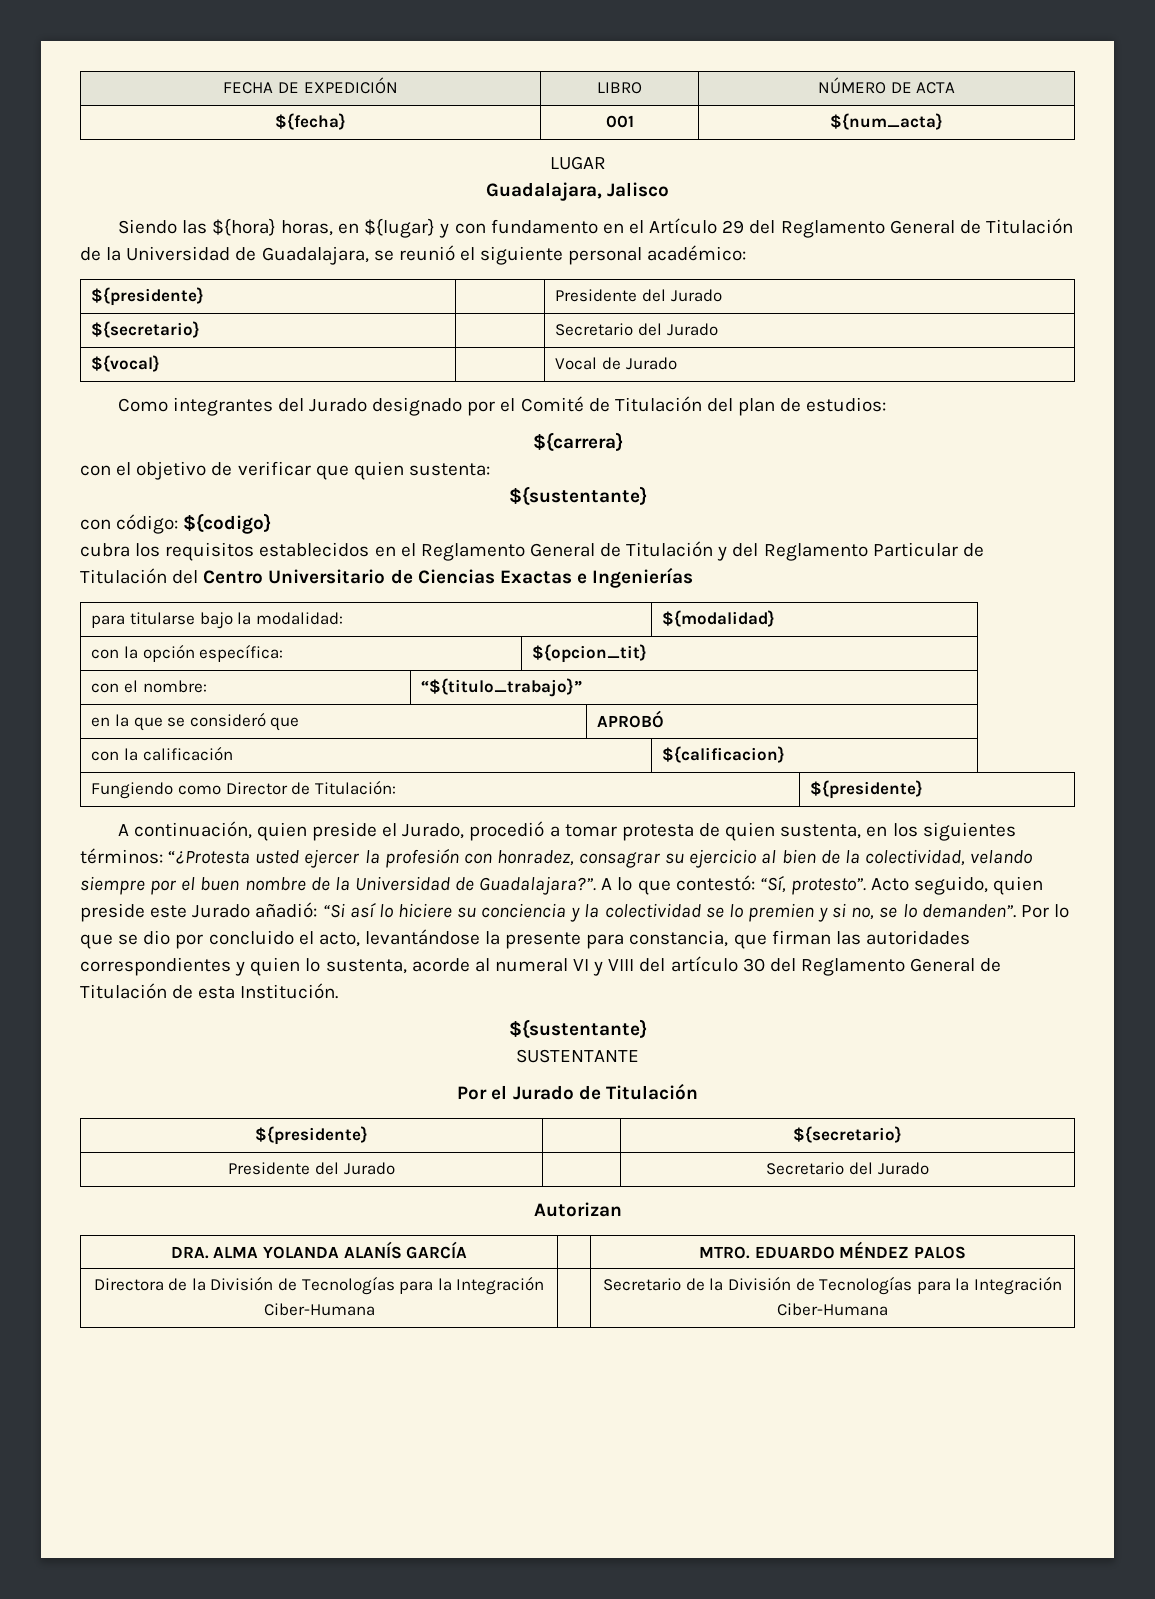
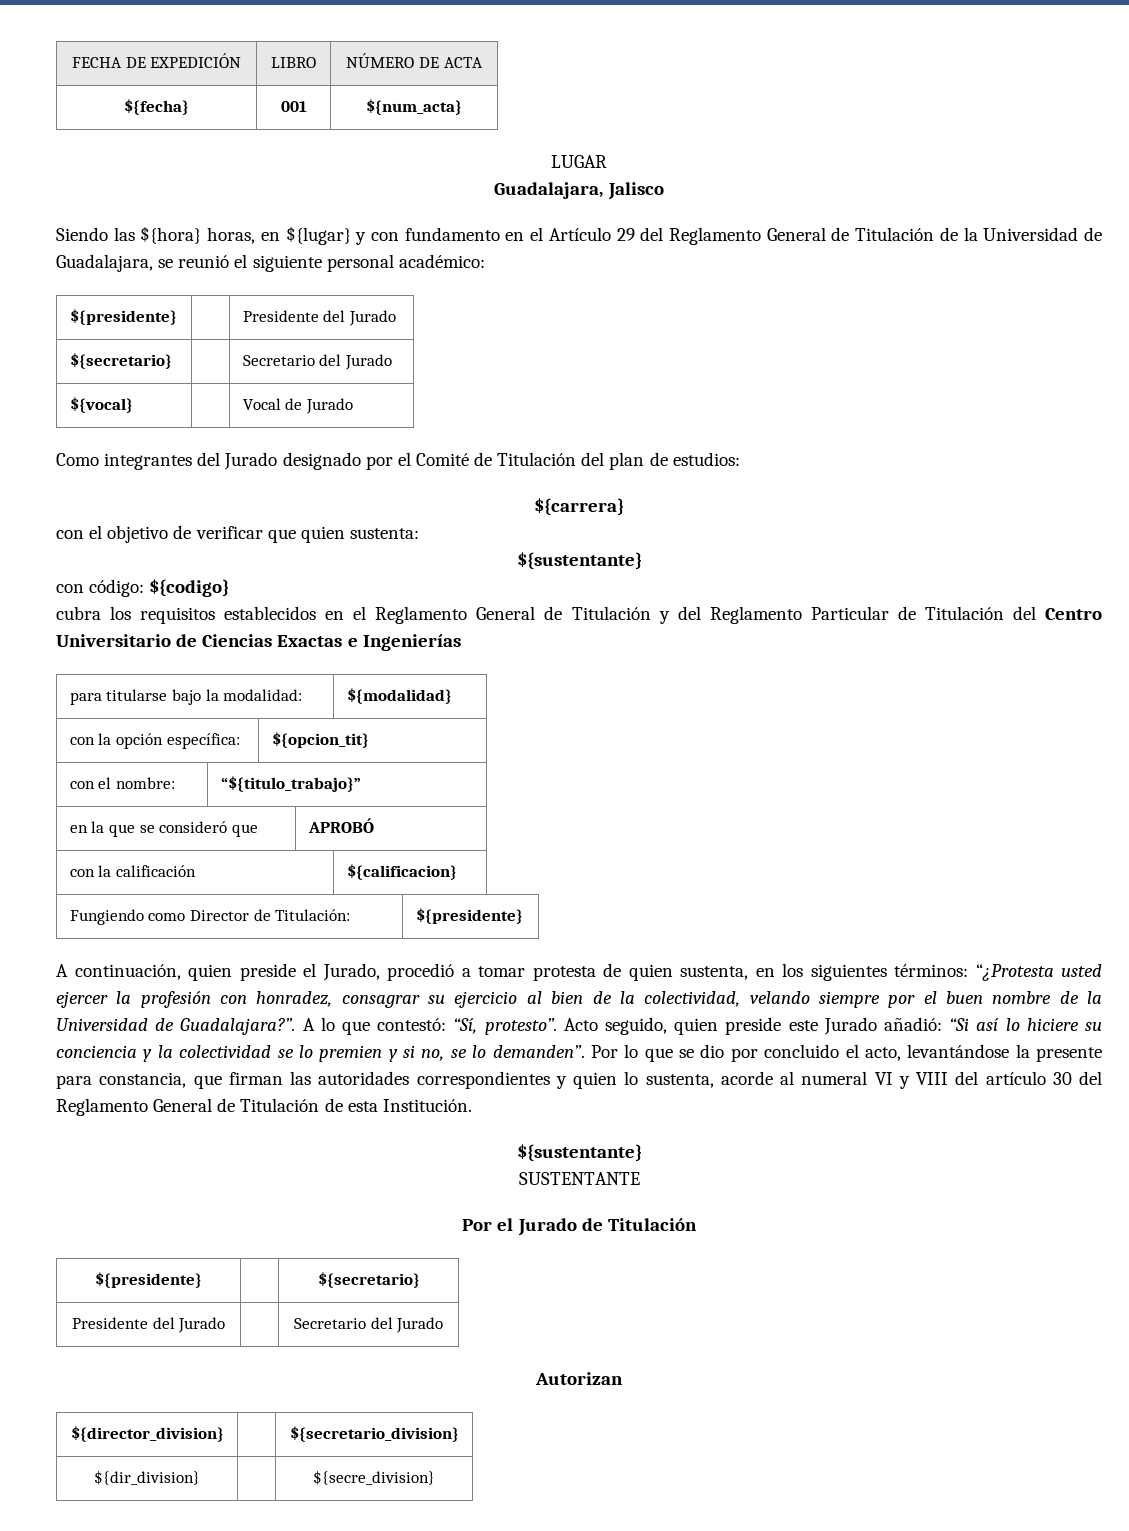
[170,1241,468,1259] [699,1241,966,1259] [93,1276,545,1295] [263,1303,375,1316] [603,1276,1062,1295] [777,1303,888,1316] DRA. ALMA YOLANDA ALANÍS GARCÍA | | MTRO. EDUARDO MÉNDEZ PALOS // Directora de la División de Tecnologías para la Integración Ciber-Humana | | Secretario de la División de Tecnologías para la Integración Ciber-Humana -> [70,1426,224,1442] [289,1426,459,1442] [94,1470,200,1485] [313,1470,435,1485] ${director_division} | | ${secretario_division} // ${dir_division} | | ${secre_division}

